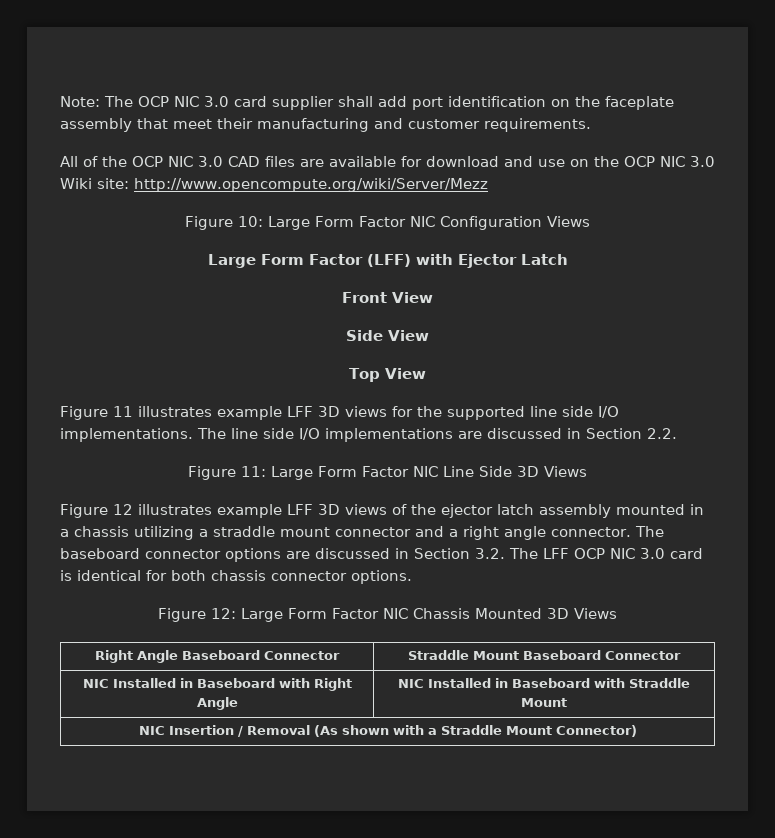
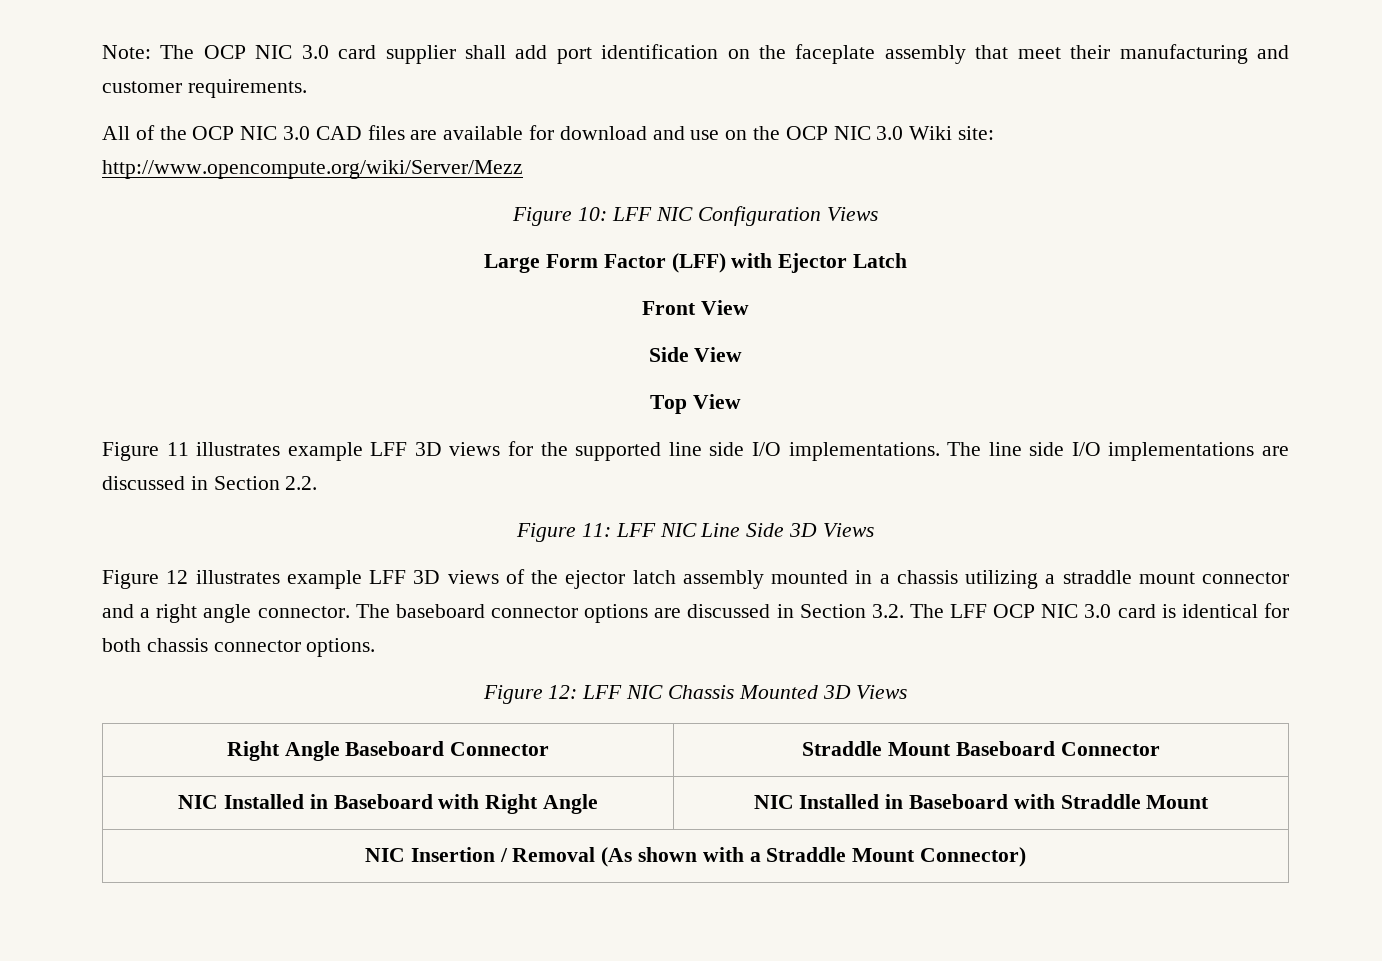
[267,216,407,230] Large Form Factor -> [612,207,653,221] LFF
[270,466,410,480] Large Form Factor -> [615,523,656,537] LFF
[240,608,380,622] Large Form Factor -> [582,685,623,699] LFF

